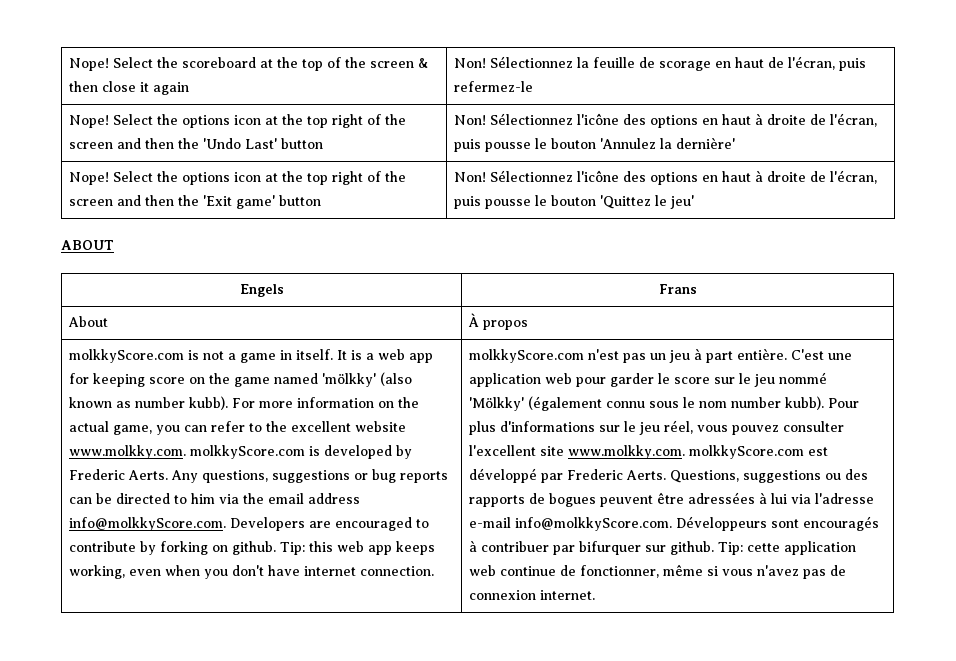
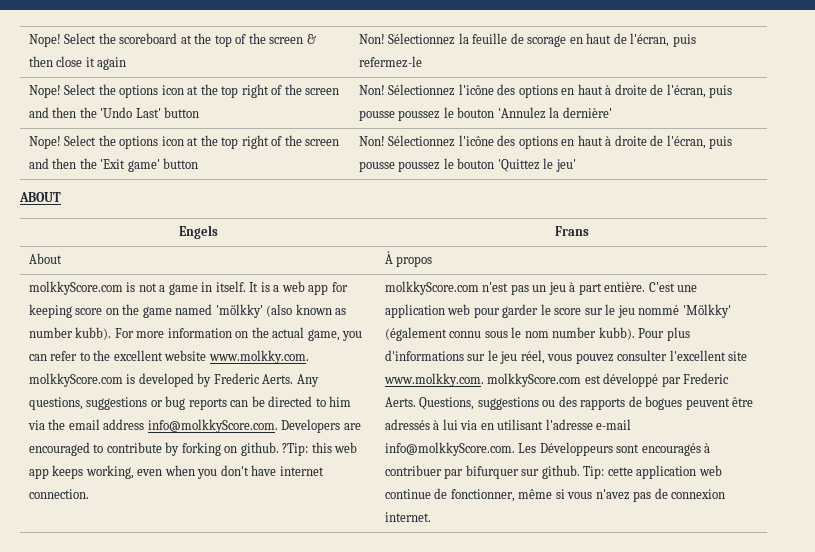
(532, 147) none -> [398,110,441,121] poussez
(532, 204) none -> [398,161,441,172] poussez
[280,542,306,555] Tip: -> [282,443,309,456] ?Tip:
[688,492,756,504] adressées -> [384,419,430,430] adressés
(812, 499) none -> [480,419,544,430] en utilisant
(673, 524) none -> [518,443,537,453] Les

